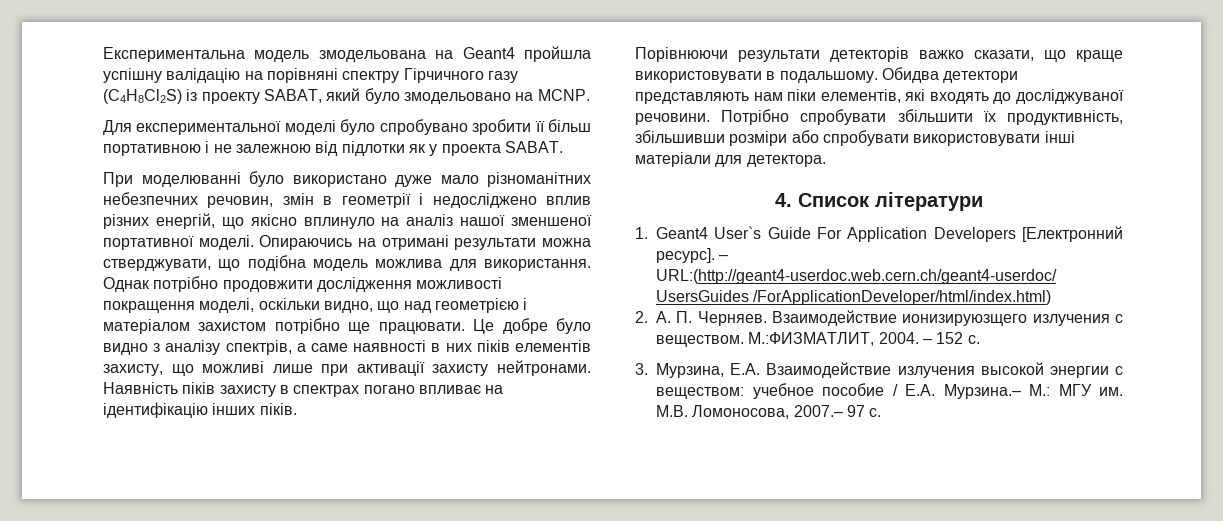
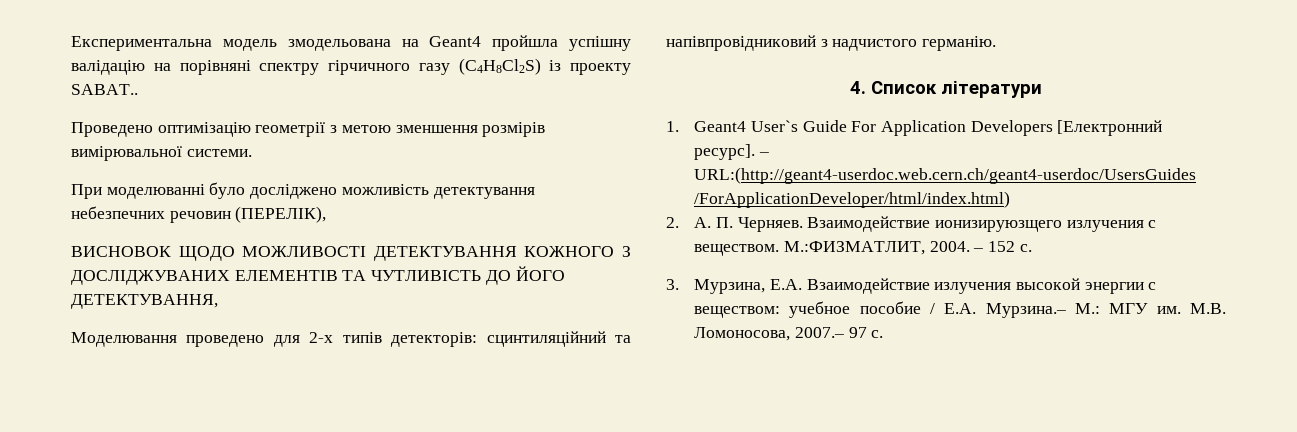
[403,68,484,83] Гірчичного -> [328,60,410,75] гірчичного
[263,88,590,104] [103,119,591,135] [103,141,563,156] [103,171,591,187] [103,192,591,208] [103,213,592,229] [103,235,592,250] [103,255,591,271] [103,276,503,292] [103,298,528,313] [103,318,591,334] [103,340,591,355] [103,360,591,376] [103,382,504,397] [103,402,297,418] [635,47,1123,62] [635,67,1019,83] [635,89,1124,104] [635,109,1123,125] [635,130,1075,146] [635,152,826,167] SABAT, який було змодельовано на MCNP. // Для експериментальної моделі було спробувано зробити її більш портативною і не залежною від підлотки як у проекта SABAT. // При моделюванні було використано дуже мало різноманітних небезпечних речовин, змін в геометрії і недосліджено вплив різних енергій, що якісно вплинуло на аналіз нашої зменшеної портативної моделі. Опираючись на отримані результати можна стверджувати, що подібна модель можлива для використання. Однак потрібно продовжити дослідження можливості покращення моделі, оскільки видно, що над геометрією і матеріалом захистом потрібно ще працювати. Це добре було видно з аналізу спектрів, а саме наявності в них піків елементів захисту, що можливі лише при активації захисту нейтронами. Наявність піків захисту в спектрах погано впливає на ідентифікацію інших піків. // Порівнюючи результати детекторів важко сказати, що краще використовувати в подальшому. Обидва детектори представляють нам піки елементів, які входять до досліджуваної речовини. Потрібно спробувати збільшити їх продуктивність, збільшивши розміри або спробувати використовувати інші матеріали для детектора. -> [71,84,138,95] [71,122,546,137] [71,146,252,161] [71,182,535,199] [71,206,327,223] [71,246,632,261] [71,266,565,285] [71,294,218,309] [71,331,631,347] [666,35,997,51] SABAT.. // Проведено оптимізацію геометрії з метою зменшення розмірів вимірювальної системи. // При моделюванні було досліджено можливість детектування небезпечних речовин (ПЕРЕЛІК), // ВИСНОВОК ЩОДО МОЖЛИВОСТІ ДЕТЕКТУВАННЯ КОЖНОГО З ДОСЛІДЖУВАНИХ ЕЛЕМЕНТІВ ТА ЧУТЛИВІСТЬ ДО ЙОГО ДЕТЕКТУВАННЯ, // Моделювання проведено для 2-х типів детекторів: сцинтиляційний та напівпровідниковий з надчистого германію.

